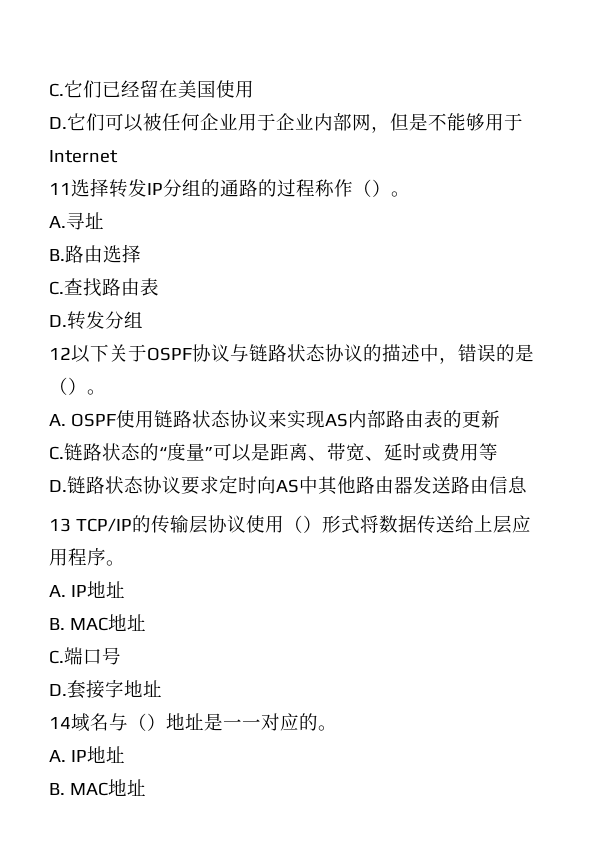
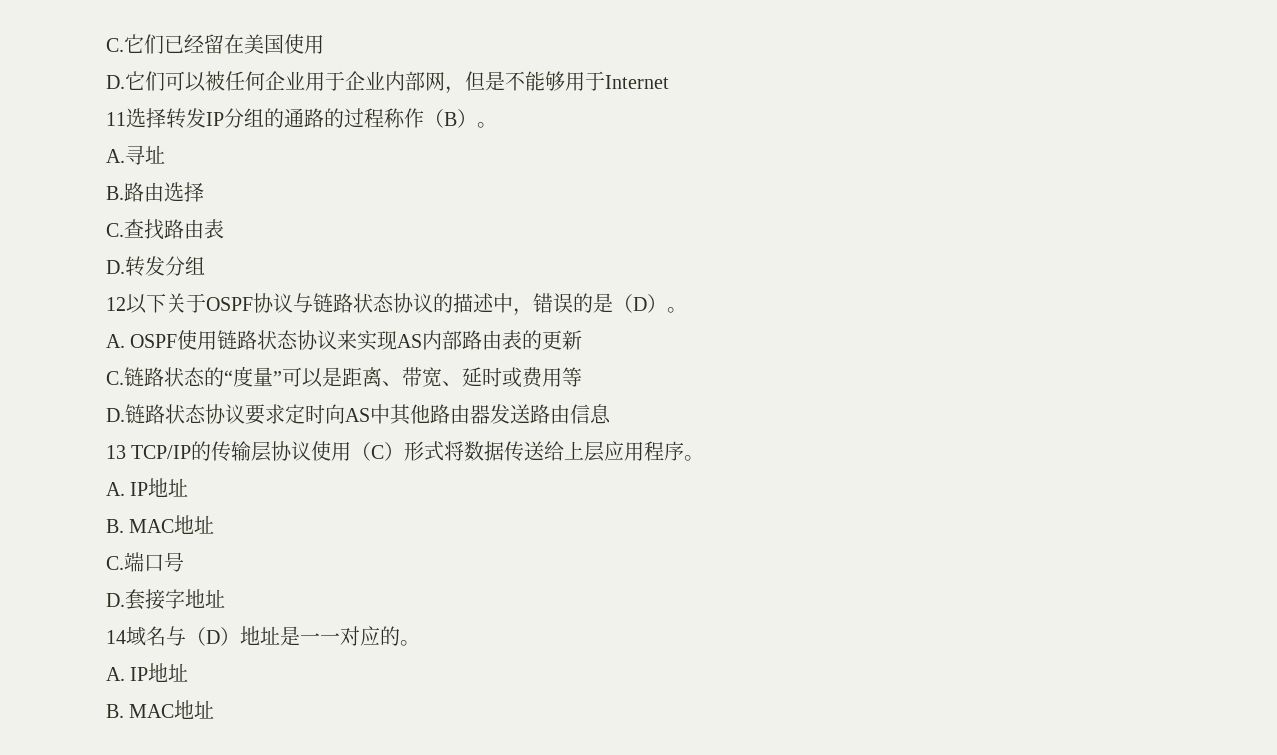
(372, 188) none -> [444,112,457,126] B
(68, 386) none -> [633,297,647,311] D
(303, 524) none -> [371,445,385,459] C
(147, 722) none -> [206,630,220,644] D

